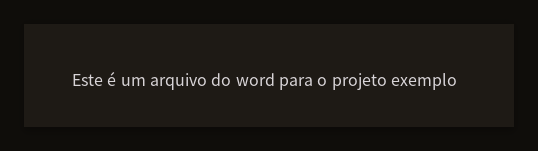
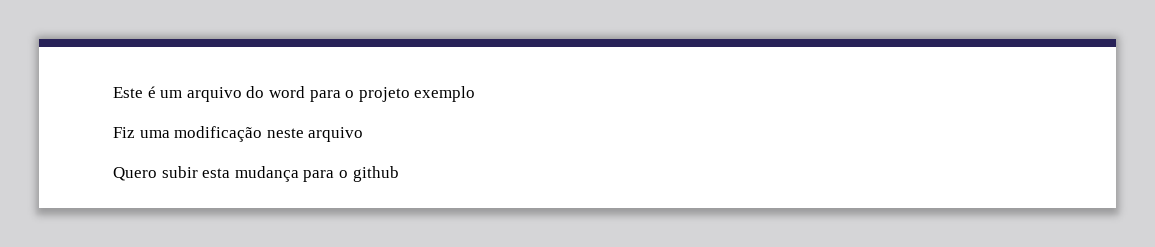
(457, 81) none -> [113,126,364,142] [113,166,399,182] // Fiz uma modificação neste arquivo // Quero subir esta mudança para o github

